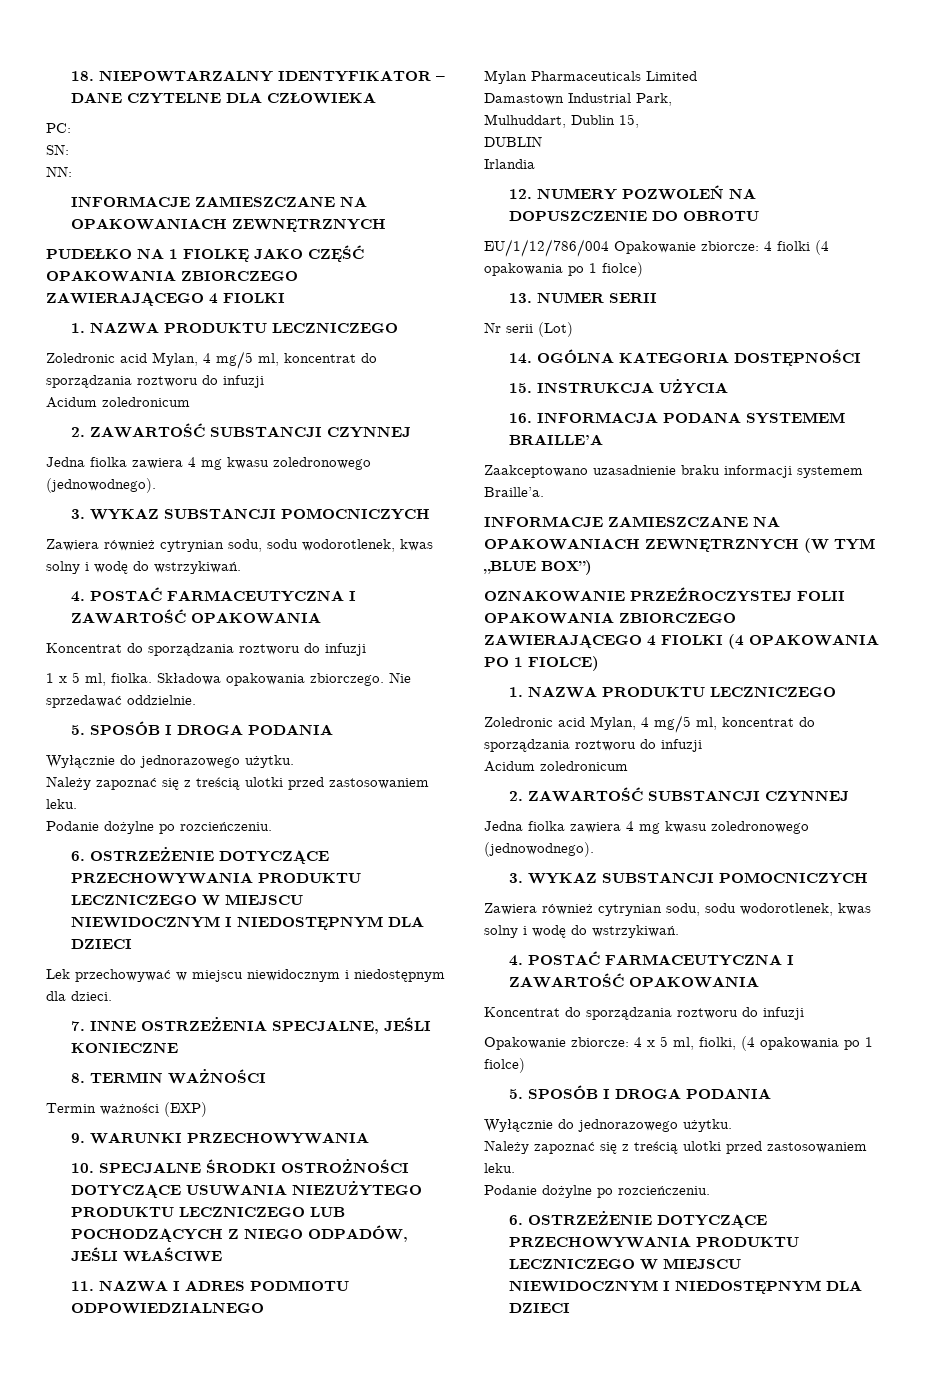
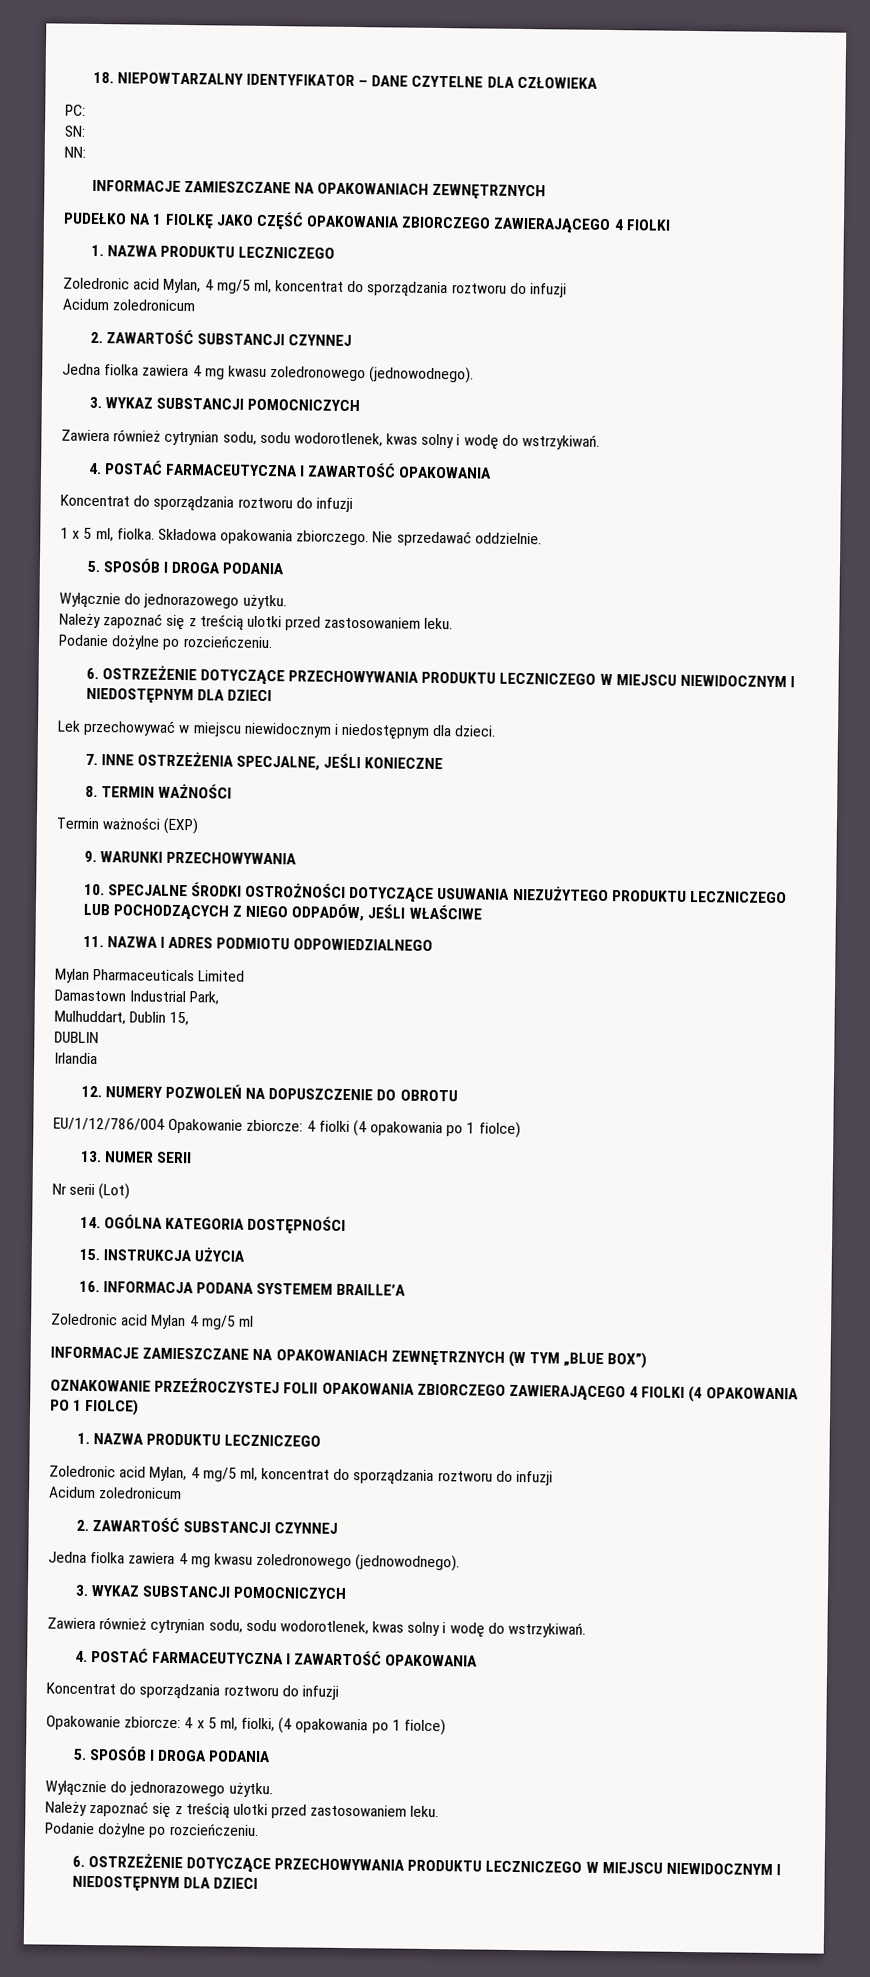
[484,465,863,478] [484,487,544,497] Zaakceptowano uzasadnienie braku informacji systemem Braille’a. -> [51,1313,254,1330] Zoledronic acid Mylan 4 mg/5 ml

